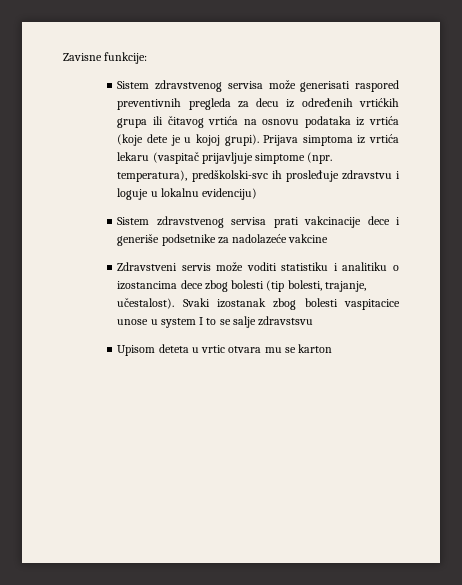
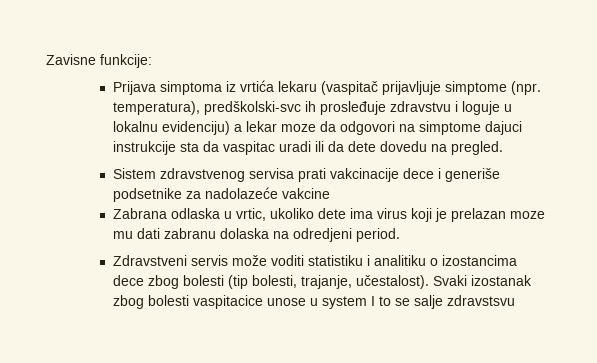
[117,80,399,92] [117,98,400,110] [117,116,399,128] [117,134,259,146] Sistem zdravstvenog servisa može generisati raspored preventivnih pregleda za decu iz određenih vrtićkih grupa ili čitavog vrtića na osnovu podataka iz vrtića (koje dete je u kojoj grupi). -> (152, 61) none
(258, 194) none -> [233,121,522,135] [112,141,503,155] a lekar moze da odgovori na simptome dajuci instrukcije sta da vaspitac uradi ili da dete dovedu na pregled.
(329, 238) none -> [112,208,545,222] [112,228,400,242] // Zabrana odlaska u vrtic, ukoliko dete ima virus koji je prelazan moze mu dati zabranu dolaska na odredjeni period.
[117,344,333,356] // Upisom deteta u vrtic otvara mu se karton -> (515, 300) none

